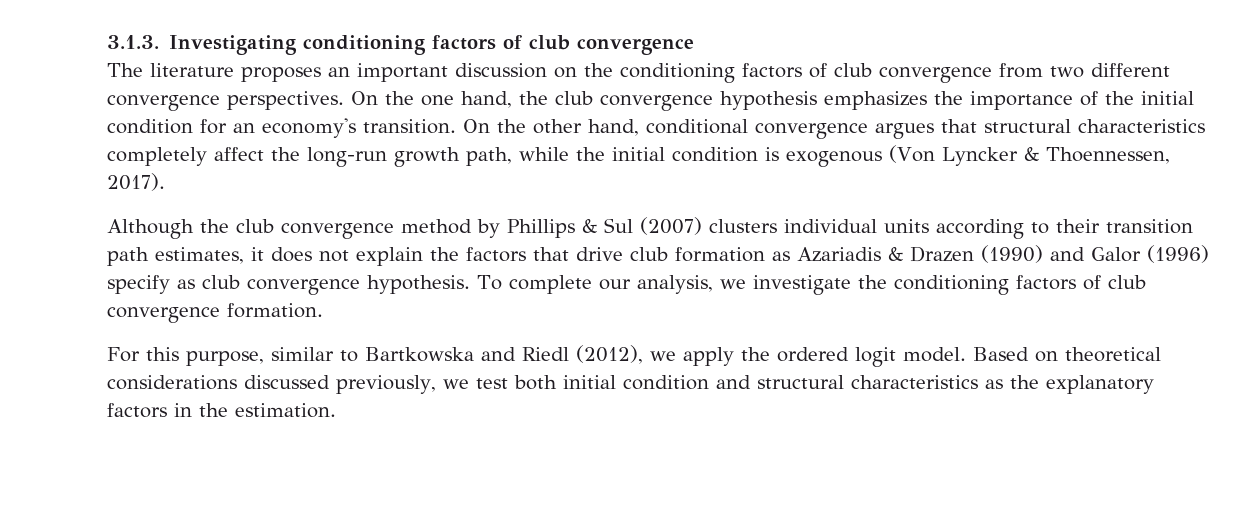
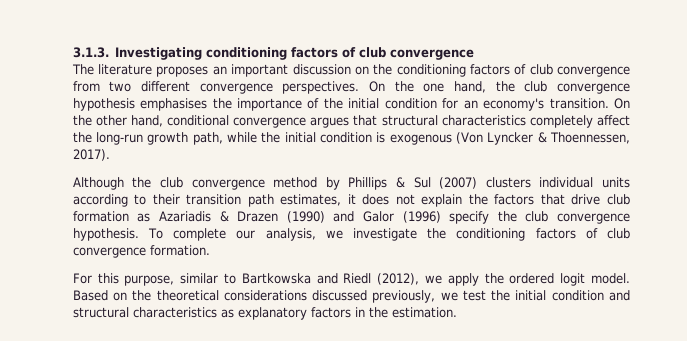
[823,91,927,110] emphasizes -> [140,98,208,111] emphasises
[176,279,195,289] as -> [497,211,517,222] the
(1058, 356) none -> [132,290,152,301] the
[513,375,557,390] both -> [491,290,511,301] the
[1009,375,1039,389] the -> (234, 313) none

